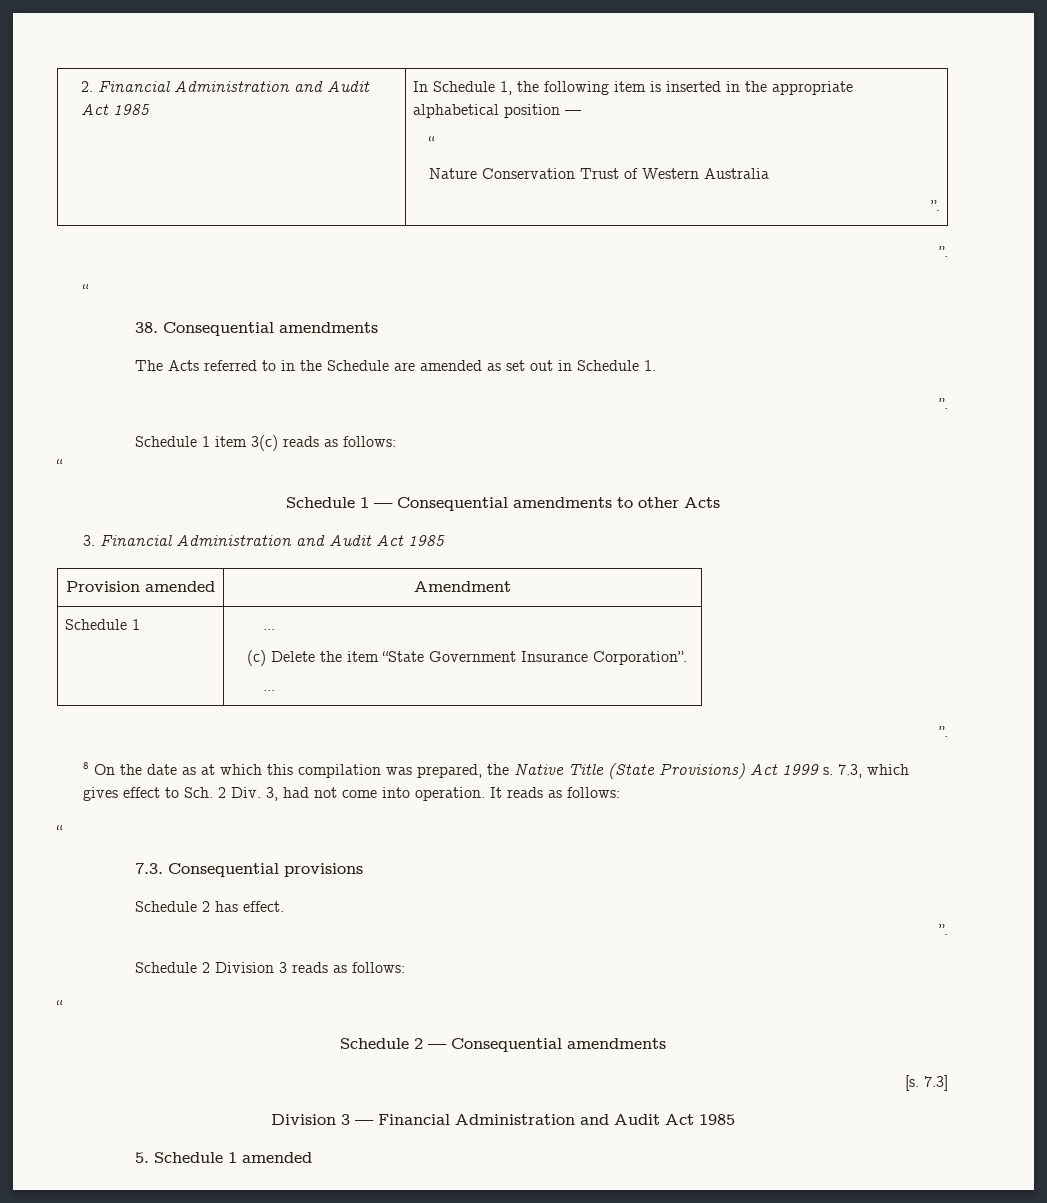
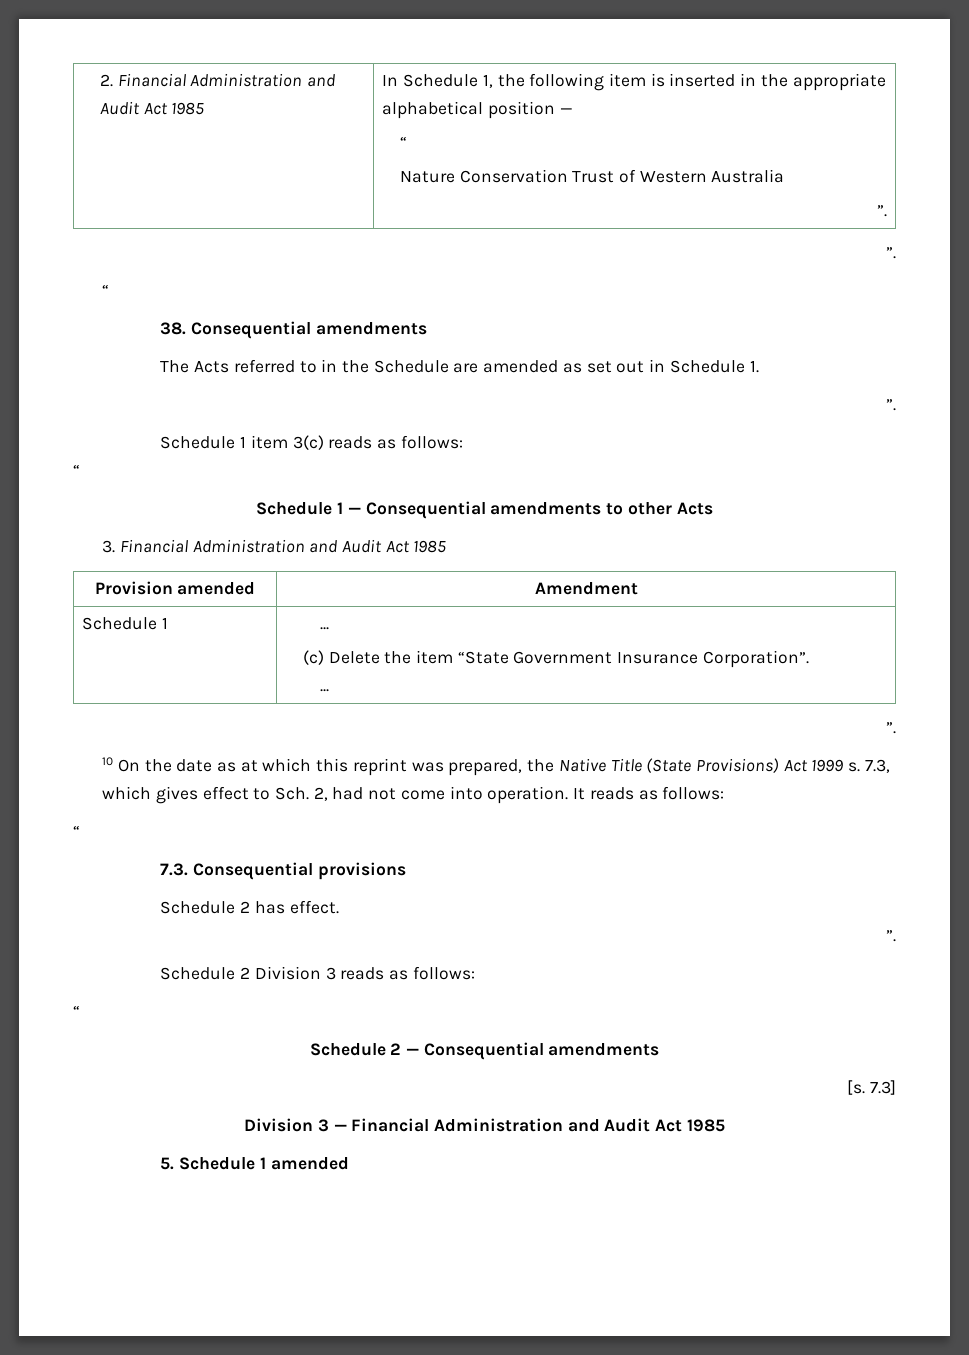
[83,762,90,769] 8 -> [102,757,114,766] 10
[298,764,382,778] compilation -> [352,758,407,776] reprint
[218,787,279,801] 2 Div. 3, -> [313,787,328,801] 2,

